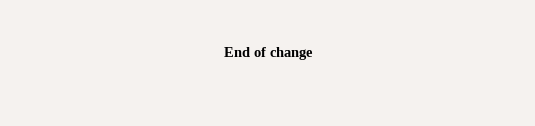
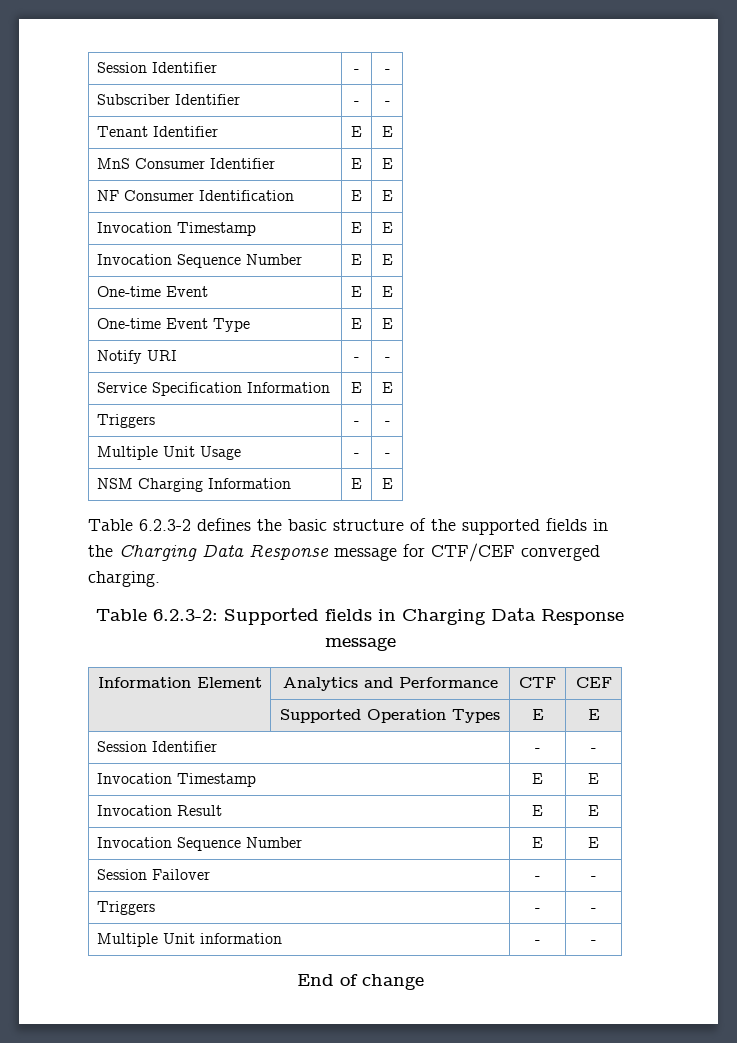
(223, 52) none -> [97,62,218,73] [354,69,359,73] [384,69,390,73] [97,94,241,105] [354,101,359,105] [384,101,390,105] [97,126,219,137] [351,126,362,137] [381,126,393,137] [97,158,276,169] [351,158,362,169] [381,158,393,169] [97,190,295,201] [351,190,362,201] [381,190,393,201] [97,222,257,236] [351,222,362,233] [381,222,393,233] [97,254,303,268] [351,254,362,265] [381,254,393,265] [97,286,209,297] [351,286,362,297] [381,286,393,297] [97,318,251,332] [351,318,362,329] [381,318,393,329] [97,350,178,364] [354,357,359,361] [384,357,390,361] [97,382,331,396] [351,382,362,393] [381,382,393,393] [97,414,156,428] [354,421,359,425] [384,421,390,425] [97,446,242,460] [354,453,359,457] [384,453,390,457] [97,478,292,492] [351,478,362,489] [381,478,393,489] [88,518,608,535] [88,543,600,562] [88,571,160,587] [96,608,624,625] [324,637,396,651] [97,677,262,688] [282,677,498,691] [519,677,556,688] [575,677,612,688] [280,709,500,723] [531,709,544,720] [587,709,600,720] [97,741,218,752] [535,748,540,752] [591,748,596,752] [97,773,257,787] [532,773,543,784] [588,773,599,784] [97,805,223,816] [532,805,543,816] [588,805,599,816] [97,837,303,851] [532,837,543,848] [588,837,599,848] [97,869,211,880] [535,876,540,880] [591,876,596,880] [97,901,156,915] [535,908,540,912] [591,908,596,912] [97,933,283,947] [535,940,540,944] [591,940,596,944] Session Identifier | - | - // Subscriber Identifier | - | - // Tenant Identifier | E | E // MnS Consumer Identifier | E | E // NF Consumer Identification | E | E // Invocation Timestamp | E | E // Invocation Sequence Number | E | E // One-time Event | E | E // One-time Event Type | E | E // Notify URI | - | - // Service Specification Information | E | E // Triggers | - | - // Multiple Unit Usage | - | - // NSM Charging Information | E | E // Table 6.2.3-2 defines the basic structure of the supported fields in the Charging Data Response message for CTF/CEF converged charging. // Table 6.2.3-2: Supported fields in Charging Data Response message // Information Element | Analytics and Performance | CTF | CEF // | Supported Operation Types | E | E // Session Identifier | - | - // Invocation Timestamp | E | E // Invocation Result | E | E // Invocation Sequence Number | E | E // Session Failover | - | - // Triggers | - | - // Multiple Unit information | - | - //

